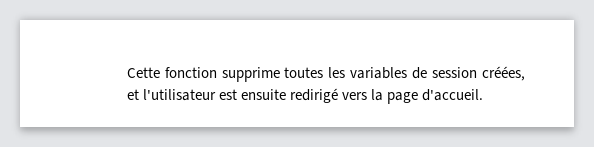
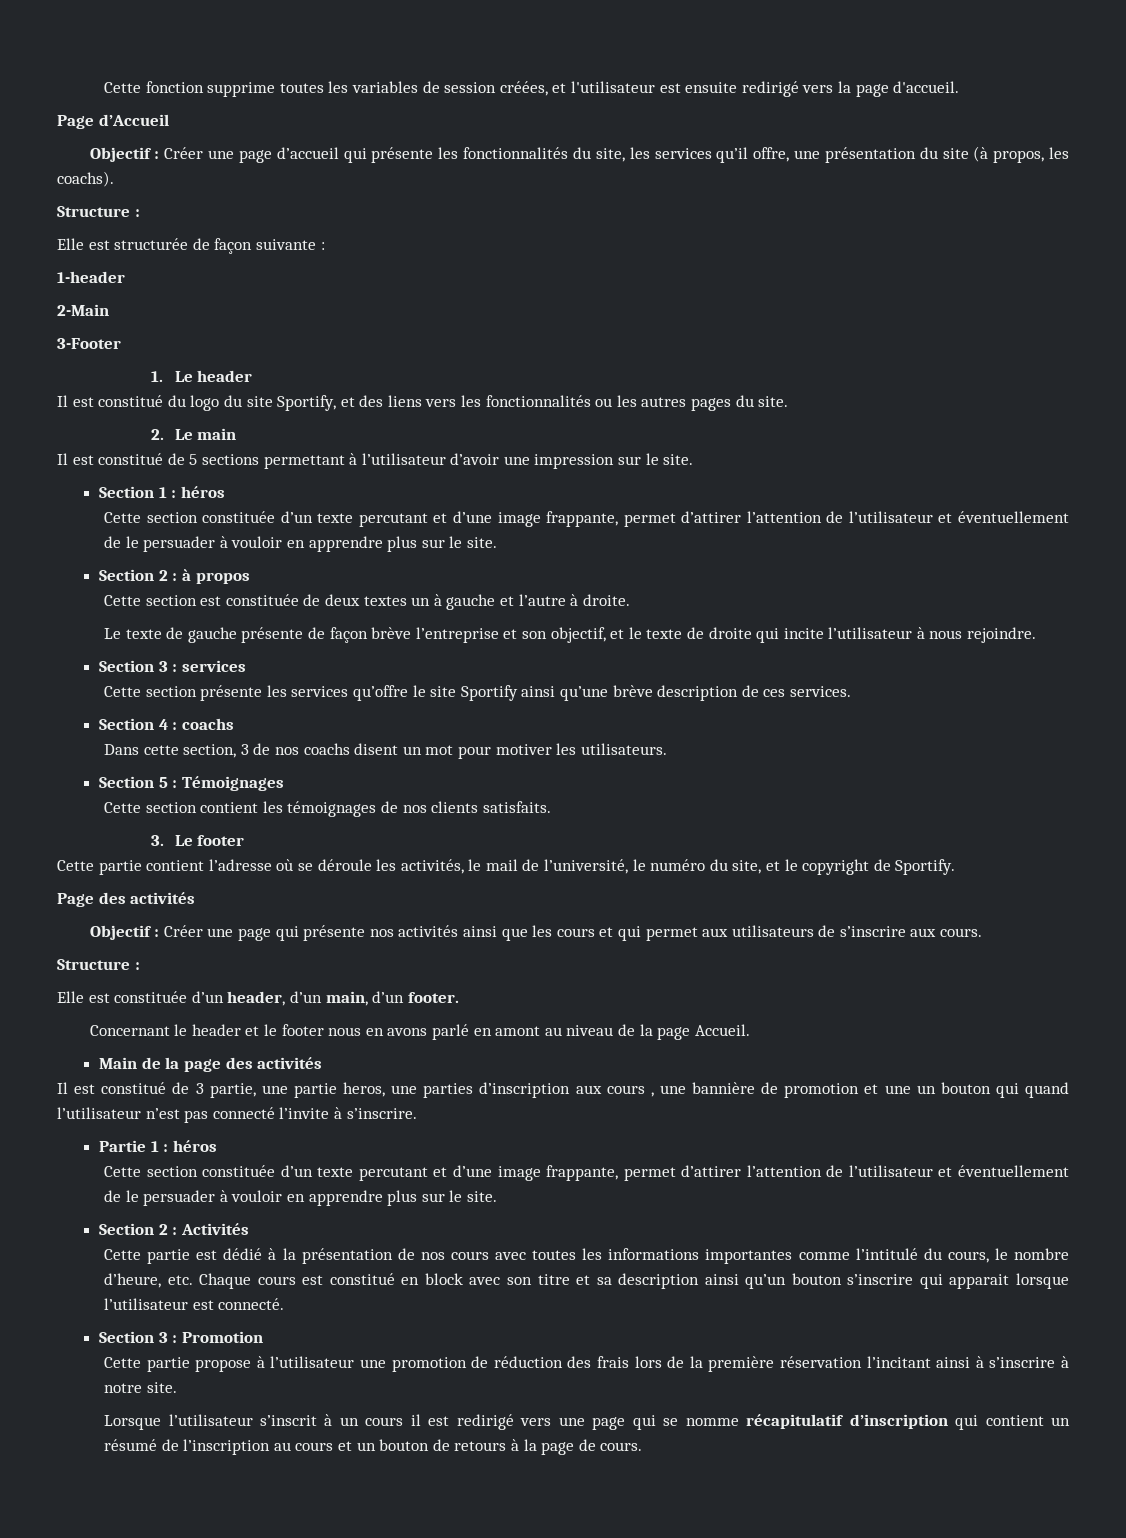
(484, 95) none -> [57,114,169,129] [89,146,1069,163] [57,171,114,187] [57,206,140,217] [57,238,325,254] [57,271,125,283] [57,304,109,316] [57,338,121,349] [151,370,253,382] [57,395,789,411] [151,428,237,440] [57,453,694,469] [99,486,226,498] [104,511,1070,527] [104,536,497,552] [99,569,250,584] [104,594,630,610] [104,627,1037,643] [99,660,247,672] [104,685,851,701] [99,718,235,730] [104,743,667,759] [99,776,285,791] [104,801,551,817] [151,835,245,846] [57,859,956,875] [57,892,196,907] [89,925,983,941] [57,959,140,970] [57,991,459,1006] [89,1024,750,1040] [99,1057,323,1072] [57,1082,1069,1098] [57,1107,417,1123] [99,1140,218,1152] [104,1165,1070,1181] [104,1190,497,1206] [99,1223,250,1235] [104,1248,1070,1264] [104,1273,1069,1289] [104,1298,285,1310] [99,1331,264,1343] [104,1356,1070,1372] [104,1382,177,1393] [104,1414,1070,1430] [104,1439,643,1455] // Page d’Accueil // Objectif : Créer une page d’accueil qui présente les fonctionnalités du site, les services qu’il offre, une présentation du site (à propos, les coachs). // Structure : // Elle est structurée de façon suivante : // 1-header // 2-Main // 3-Footer // 1. Le header // Il est constitué du logo du site Sportify, et des liens vers les fonctionnalités ou les autres pages du site. // 2. Le main // Il est constitué de 5 sections permettant à l’utilisateur d’avoir une impression sur le site. // Section 1 : héros // Cette section constituée d’un texte percutant et d’une image frappante, permet d’attirer l’attention de l’utilisateur et éventuellement de le persuader à vouloir en apprendre plus sur le site. // Section 2 : à propos // Cette section est constituée de deux textes un à gauche et l’autre à droite. // Le texte de gauche présente de façon brève l’entreprise et son objectif, et le texte de droite qui incite l’utilisateur à nous rejoindre. // Section 3 : services // Cette section présente les services qu’offre le site Sportify ainsi qu’une brève description de ces services. // Section 4 : coachs // Dans cette section, 3 de nos coachs disent un mot pour motiver les utilisateurs. // Section 5 : Témoignages // Cette section contient les témoignages de nos clients satisfaits. // 3. Le footer // Cette partie contient l’adresse où se déroule les activités, le mail de l’université, le numéro du site, et le copyright de Sportify. // Page des activités // Objectif : Créer une page qui présente nos activités ainsi que les cours et qui permet aux utilisateurs de s’inscrire aux cours. // Structure : // Elle est constituée d’un header, d’un main, d’un footer. // Concernant le header et le footer nous en avons parlé en amont au niveau de la page Accueil. // Main de la page des activités // Il est constitué de 3 partie, une partie heros, une parties d’inscription aux cours , une bannière de promotion et une un bouton qui quand l’utilisateur n’est pas connecté l’invite à s’inscrire. // Partie 1 : héros // Cette section constituée d’un texte percutant et d’une image frappante, permet d’attirer l’attention de l’utilisateur et éventuellement de le persuader à vouloir en apprendre plus sur le site. // Section 2 : Activités // Cette partie est dédié à la présentation de nos cours avec toutes les informations importantes comme l’intitulé du cours, le nombre d’heure, etc. Chaque cours est constitué en block avec son titre et sa description ainsi qu’un bouton s’inscrire qui apparait lorsque l’utilisateur est connecté. // Section 3 : Promotion // Cette partie propose à l’utilisateur une promotion de réduction des frais lors de la première réservation l’incitant ainsi à s’inscrire à notre site. // Lorsque l’utilisateur s’inscrit à un cours il est redirigé vers une page qui se nomme récapitulatif d’inscription qui contient un résumé de l’inscription au cours et un bouton de retours à la page de cours.

